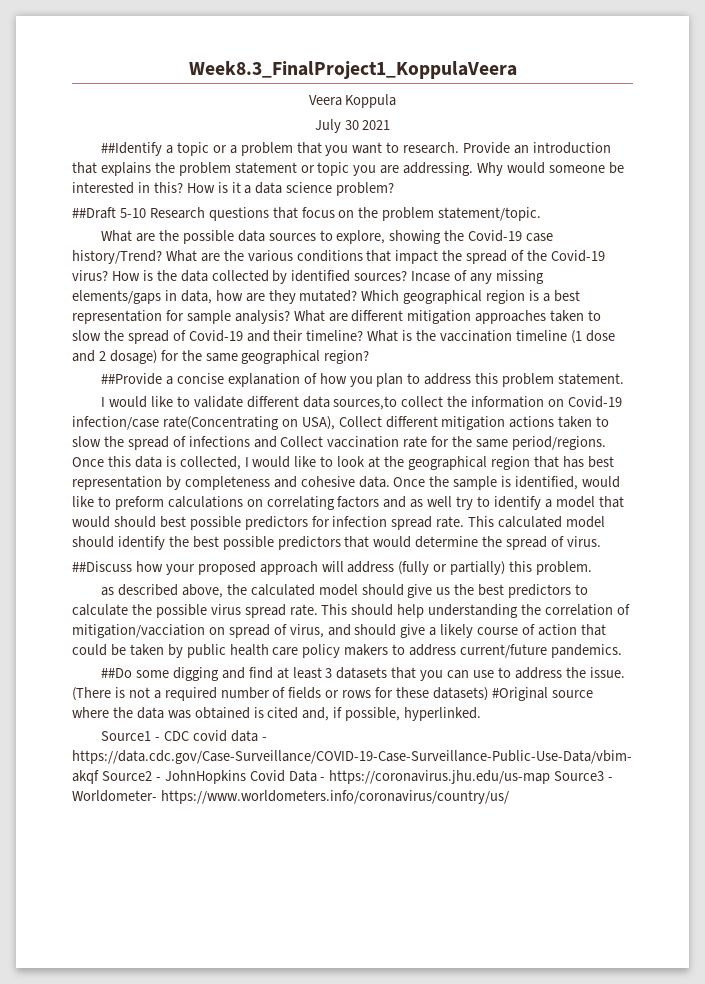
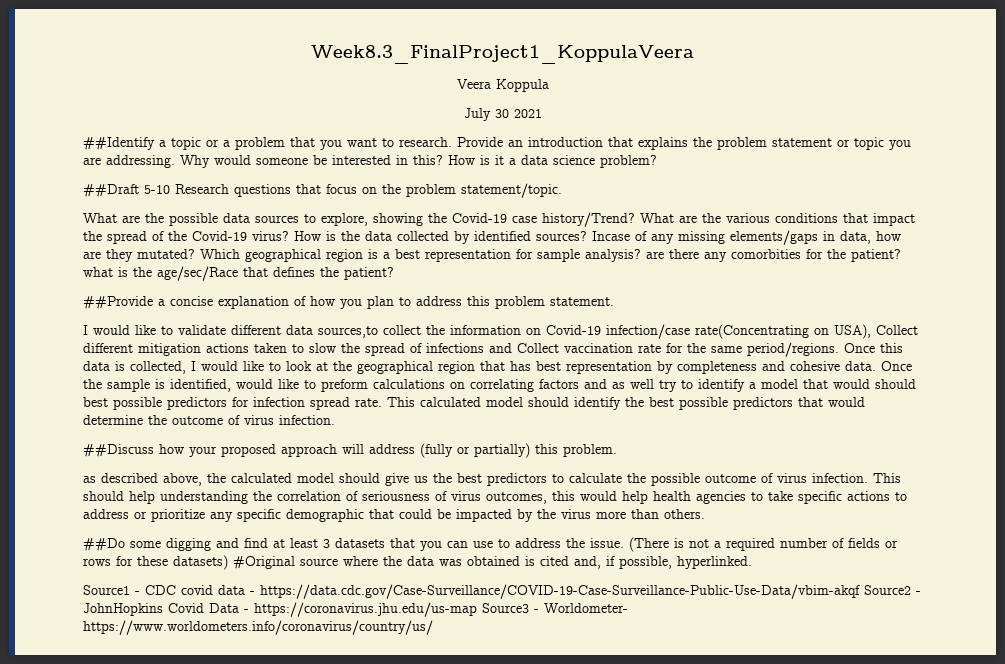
[293,310,602,324] [72,330,615,344] [72,350,370,364] What are different mitigation approaches taken to slow the spread of Covid-19 and their timeline? What is the vaccination timeline (1 dose and 2 dosage) for the same geographical region? -> [646,249,901,262] [83,266,394,281] are there any comorbities for the patient? what is the age/sec/Race that defines the patient?
[506,536,601,550] spread of virus. -> [172,415,335,425] outcome of virus infection.
[210,604,318,618] virus spread rate. -> [705,473,868,483] outcome of virus infection.
[72,624,606,638] [72,644,622,658] mitigation/vacciation on spread of virus, and should give a likely course of action that could be taken by public health care policy makers to address current/future pandemics. -> [362,491,907,504] [83,509,705,522] seriousness of virus outcomes, this would help health agencies to take specific actions to address or prioritize any specific demographic that could be impacted by the virus more than others.

